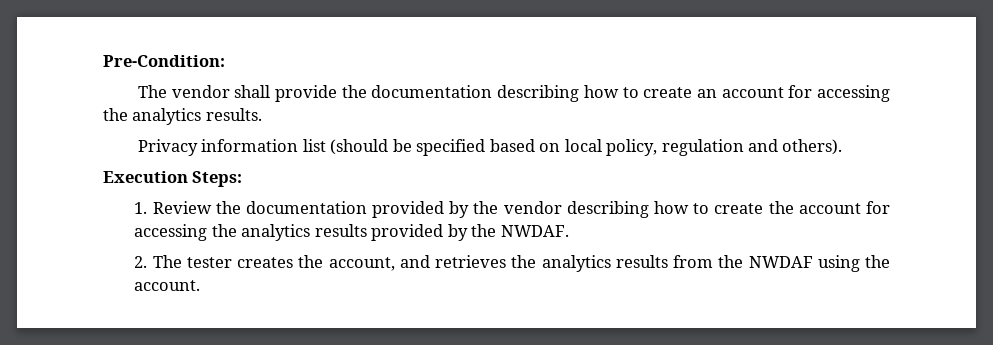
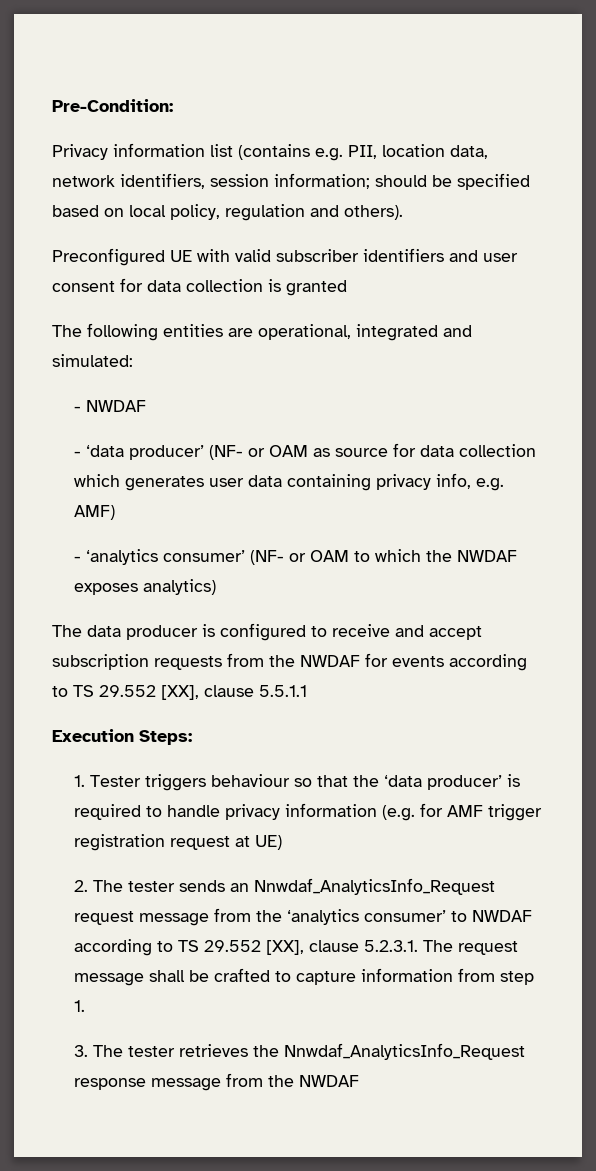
[137,85,891,102] [103,108,262,125] [137,139,389,156] The vendor shall provide the documentation describing how to create an account for accessing the analytics results. // Privacy information list (should -> [52,143,488,161] [52,173,427,189] Privacy information list (contains e.g. PII, location data, network identifiers, session information; should
[103,171,243,187] [134,201,890,218] [134,224,569,241] [134,255,890,272] [134,280,201,291] Execution Steps: // 1. Review the documentation provided by the vendor describing how to create the account for accessing the analytics results provided by the NWDAF. // 2. The tester creates the account, and retrieves the analytics results from the NWDAF using the account. -> [52,248,518,266] [52,278,347,296] [52,323,472,341] [52,354,133,367] [73,400,146,412] [73,443,536,460] [73,473,504,491] [73,505,115,520] [73,549,517,565] [73,579,216,595] [52,623,482,641] [52,653,527,671] [52,685,307,700] [52,729,192,745] [73,774,520,791] [73,803,542,821] [73,834,282,851] [73,878,495,895] [73,908,532,926] [73,939,518,956] [73,968,534,986] [73,1000,85,1012] [73,1043,525,1060] [73,1073,359,1091] Preconfigured UE with valid subscriber identifiers and user consent for data collection is granted // The following entities are operational, integrated and simulated: // - NWDAF // - ‘data producer’ (NF- or OAM as source for data collection which generates user data containing privacy info, e.g. AMF) // - ‘analytics consumer’ (NF- or OAM to which the NWDAF exposes analytics) // The data producer is configured to receive and accept subscription requests from the NWDAF for events according to TS 29.552 [XX], clause 5.5.1.1 // Execution Steps: // 1. Tester triggers behaviour so that the ‘data producer’ is required to handle privacy information (e.g. for AMF trigger registration request at UE) // 2. The tester sends an Nnwdaf_AnalyticsInfo_Request request message from the ‘analytics consumer’ to NWDAF according to TS 29.552 [XX], clause 5.2.3.1. The request message shall be crafted to capture information from step 1. // 3. The tester retrieves the Nnwdaf_AnalyticsInfo_Request response message from the NWDAF

